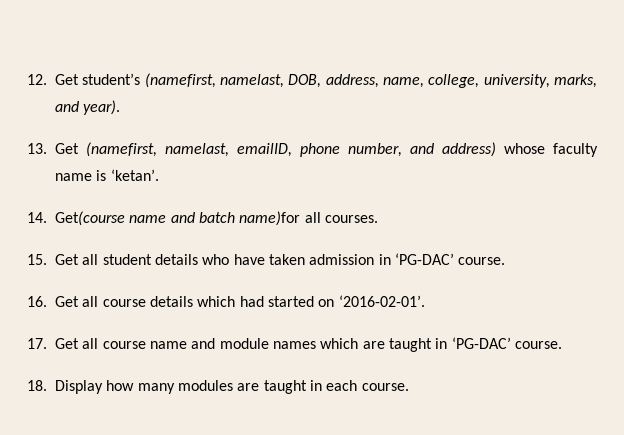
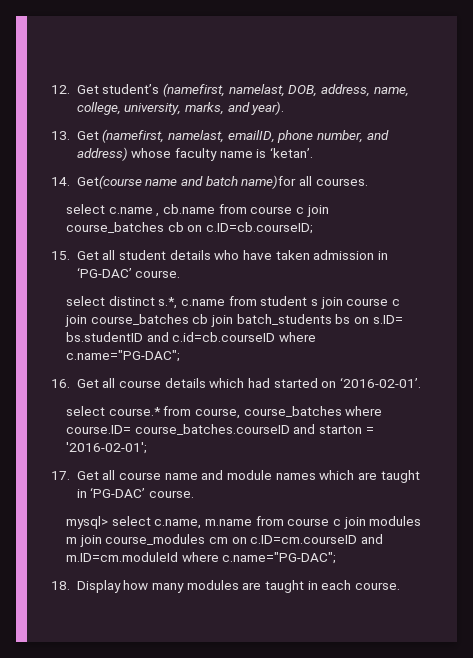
(378, 219) none -> [66,204,329,217] [66,222,314,234] // select c.name , cb.name from course c join course_batches cb on c.ID=cb.courseID;
(506, 261) none -> [66,296,400,309] [65,314,403,327] [66,332,317,342] [66,350,181,362] // select distinct s.*, c.name from student s join course c join course_batches cb join batch_students bs on s.ID= bs.studentID and c.id=cb.courseID where c.name="PG-DAC";
(425, 301) none -> [66,406,383,419] [66,424,374,435] [66,442,148,454] // select course.* from course, course_batches where course.ID= course_batches.courseID and starton = '2016-02-01';
(562, 345) none -> [66,516,422,529] [66,534,383,547] [66,552,337,564] // mysql> select c.name, m.name from course c join modules m join course_modules cm on c.ID=cm.courseID and m.ID=cm.moduleId where c.name="PG-DAC";

